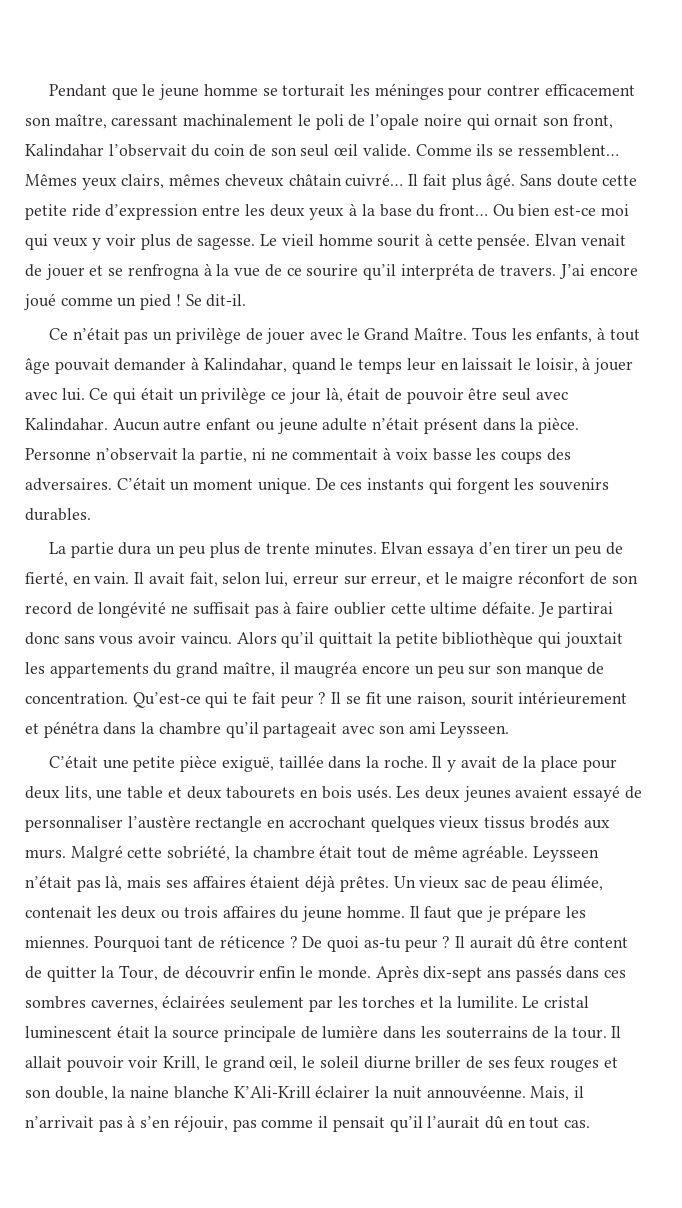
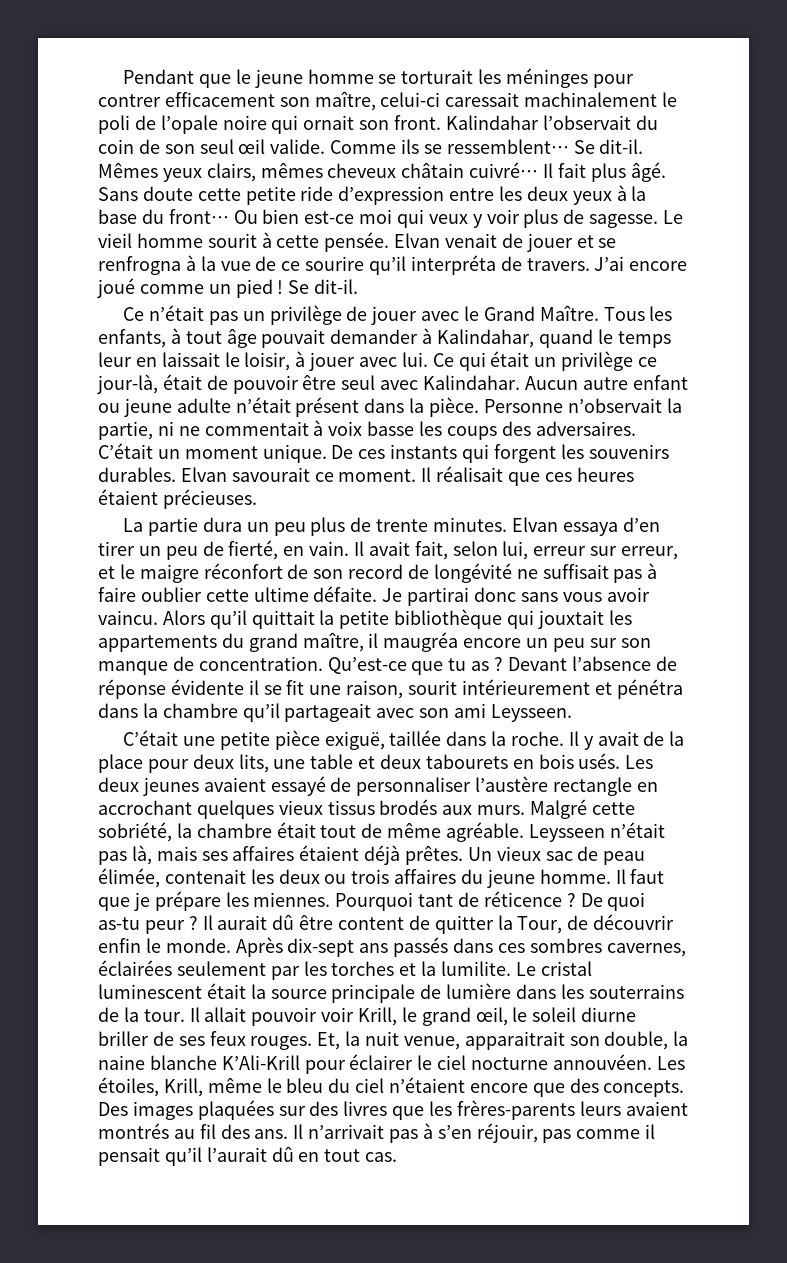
[111,115,179,126] caressant -> [380,92,520,107] celui-ci caressait
[572,114,613,129] front, -> [394,115,442,130] front.
(619, 150) none -> [573,139,644,154] Se dit-il.
[289,387,343,404] jour là, -> [97,374,158,394] jour-là,
(91, 514) none -> [180,466,634,486] [98,489,257,509] Elvan savourait ce moment. Il réalisait que ces heures étaient précieuses.
[205,692,342,708] qui te fait peur ? Il -> [411,656,677,675] [98,679,259,699] que tu as ? Devant l’absence de réponse évidente il
[550,1057,618,1072] rouges et -> [250,1031,565,1050] rouges. Et, la nuit venue, apparaitrait
[315,1085,584,1101] éclairer la nuit annouvéenne. Mais, il -> [304,1054,685,1074] [98,1077,685,1097] [98,1100,688,1120] [98,1123,304,1139] pour éclairer le ciel nocturne annouvéen. Les étoiles, Krill, même le bleu du ciel n’étaient encore que des concepts. Des images plaquées sur des livres que les frères-parents leurs avaient montrés au fil des ans. Il

